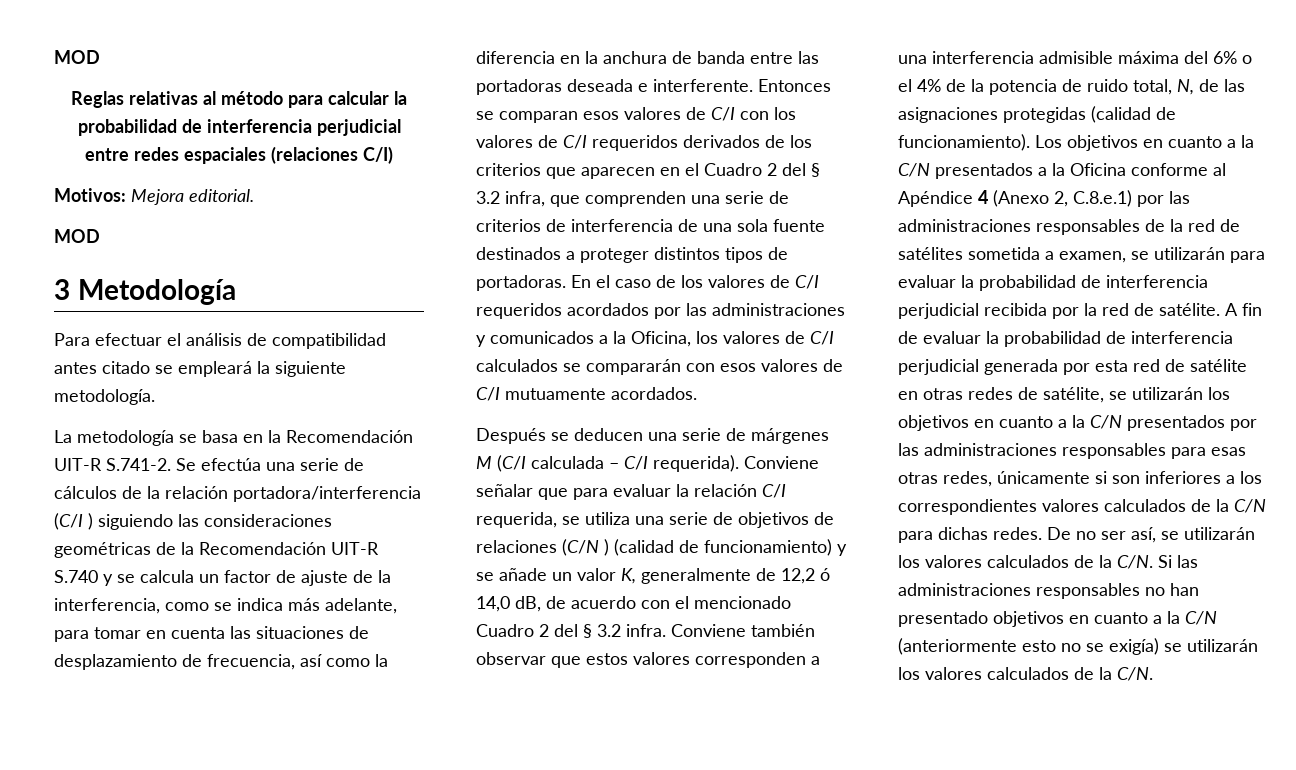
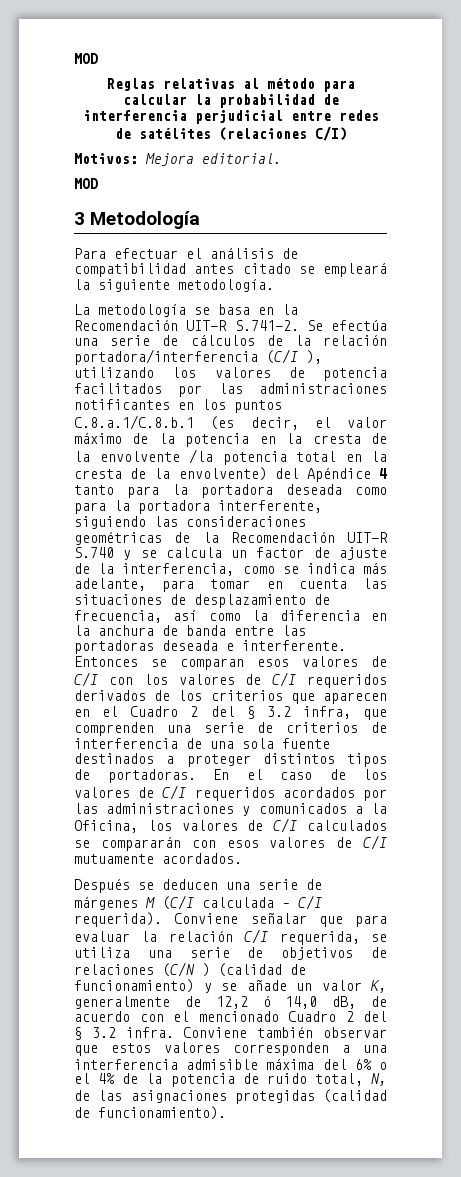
[184,147,266,164] espaciales -> [114,128,211,139] de satélites
[88,513,93,530] ) -> [306,350,322,364] [74,367,387,381] [74,383,387,397] [74,399,282,413] [74,415,387,430] [74,432,387,447] [74,449,387,465] [74,467,387,482] [74,484,387,498] [74,500,322,514] ), utilizando los valores de potencia facilitados por las administraciones notificantes en los puntos C.8.a.1/C.8.b.1 (es decir, el valor máximo de la potencia en la cresta de la envolvente /la potencia total en la cresta de la envolvente) del Apéndice 4 tanto para la portadora deseada como para la portadora interferente,
[1035,135,1254,151] [898,163,1226,179] [898,190,1190,207] [898,219,1240,235] [898,247,1265,263] [898,275,1208,291] [898,303,1262,319] [898,331,1233,347] [898,359,1247,375] [898,387,1230,403] [898,415,1257,431] [898,443,1246,459] [898,471,1262,487] [898,499,1266,515] [898,527,1255,543] [898,555,1198,569] [898,583,1199,599] [898,611,1217,627] [898,638,1258,655] [898,667,1153,681] Los objetivos en cuanto a la C/N presentados a la Oficina conforme al Apéndice 4 (Anexo 2, C.8.e.1) por las administraciones responsables de la red de satélites sometida a examen, se utilizarán para evaluar la probabilidad de interferencia perjudicial recibida por la red de satélite. A fin de evaluar la probabilidad de interferencia perjudicial generada por esta red de satélite en otras redes de satélite, se utilizarán los objetivos en cuanto a la C/N presentados por las administraciones responsables para esas otras redes, únicamente si son inferiores a los correspondientes valores calculados de la C/N para dichas redes. De no ser así, se utilizarán los valores calculados de la C/N. Si las administraciones responsables no han presentado objetivos en cuanto a la C/N (anteriormente esto no se exigía) se utilizarán los valores calculados de la C/N. -> (226, 1113) none

